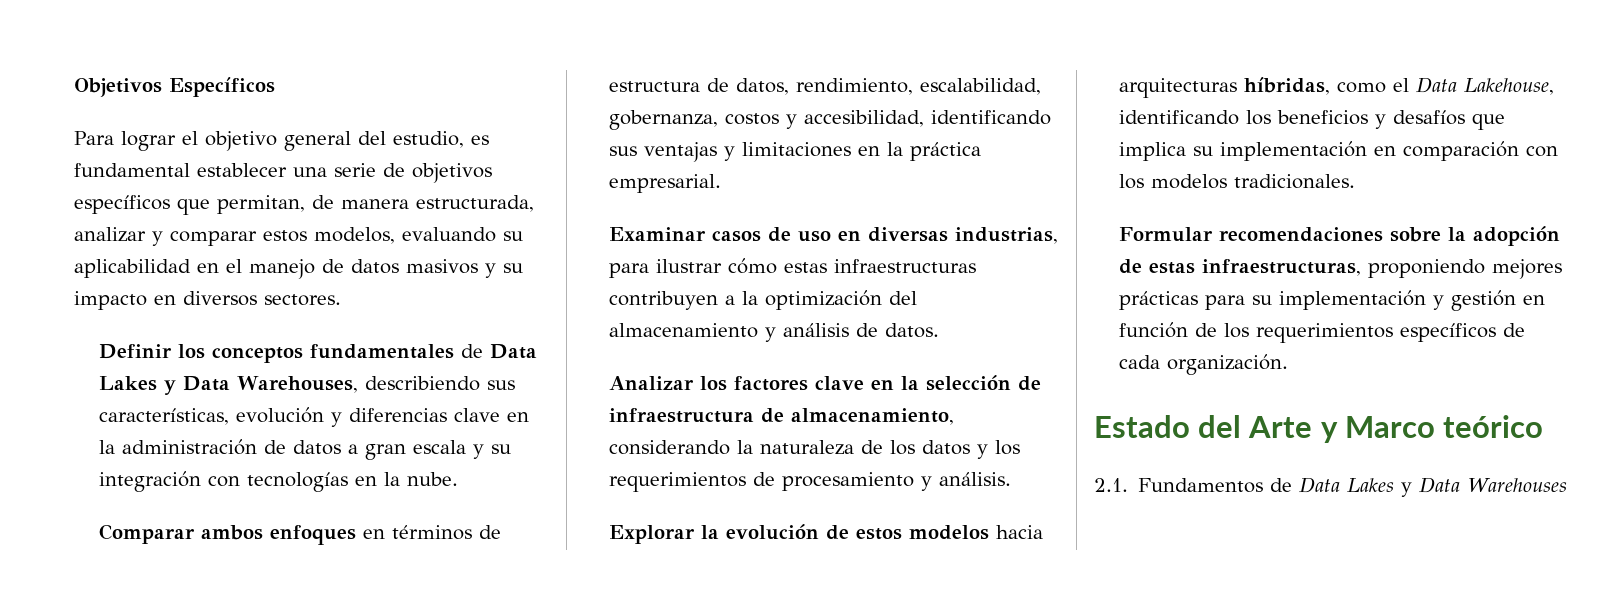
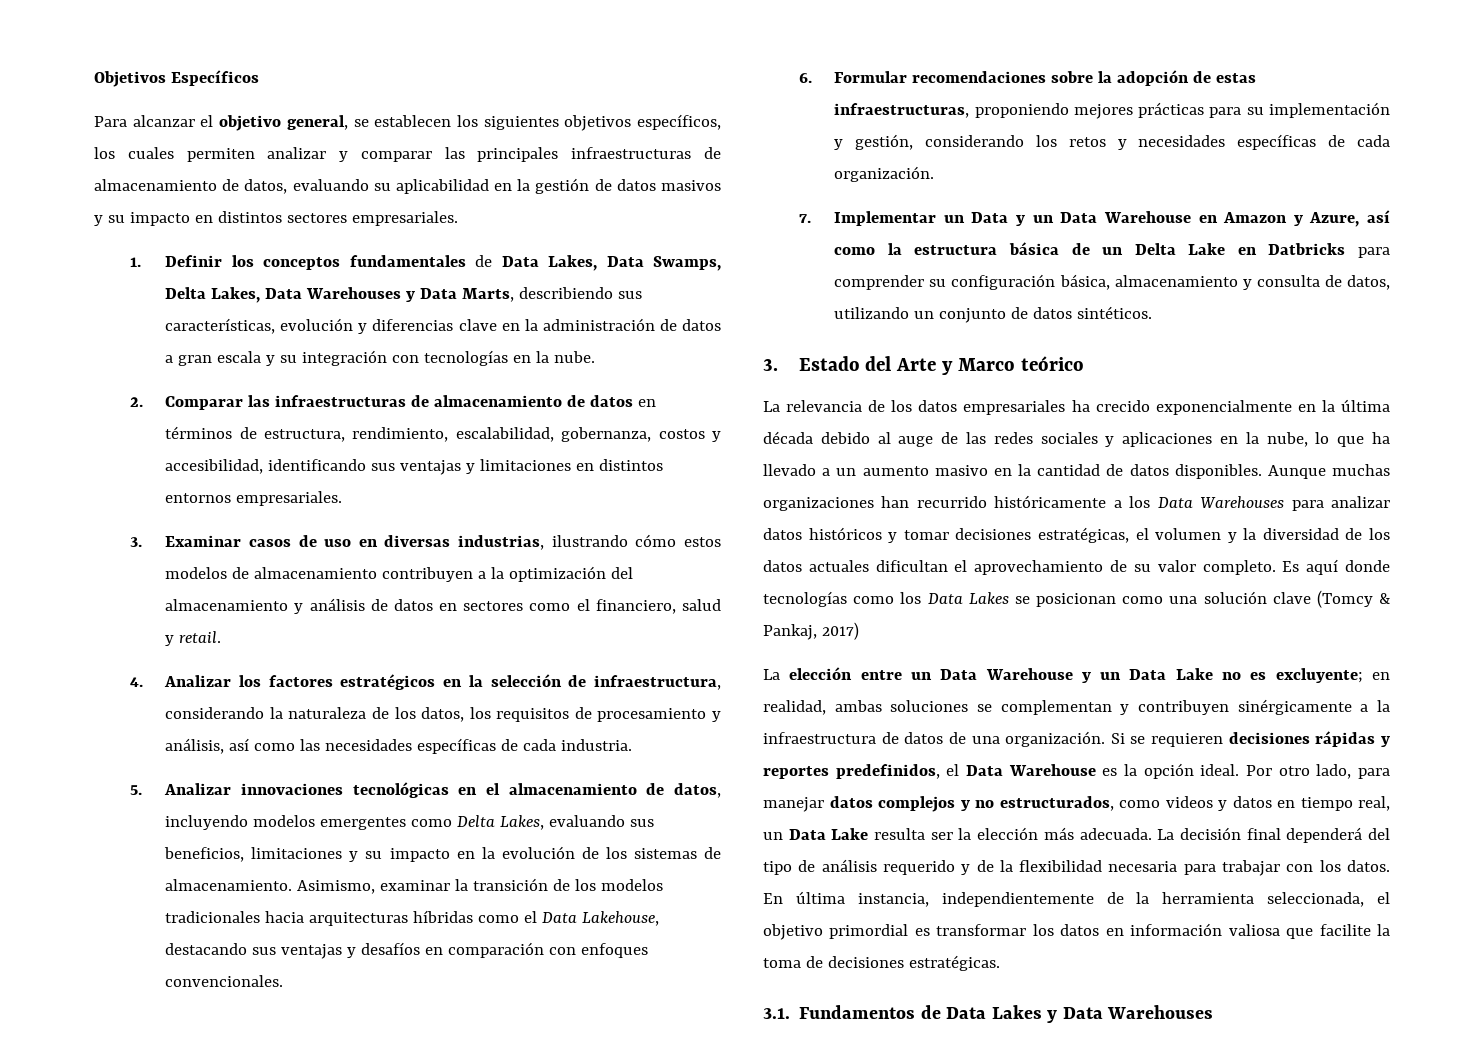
[120,131,489,151] [74,163,492,183] [74,195,534,215] [74,227,395,246] lograr el objetivo general del estudio, es fundamental establecer una serie de objetivos específicos que permitan, de manera estructurada, analizar y comparar estos modelos, -> [132,114,721,131] [94,147,721,162] [94,179,288,194] alcanzar el objetivo general, se establecen los siguientes objetivos específicos, los cuales permiten analizar y comparar las principales infraestructuras de almacenamiento de datos,
[226,259,315,279] el manejo -> [517,178,590,194] la gestión
[183,291,341,306] diversos sectores. // -> [217,211,458,226] [129,257,141,267] distintos sectores empresariales. // 1.
[98,376,358,395] Lakes y Data Warehouses, -> [548,255,721,271] [165,287,515,303] Lakes, Data Swamps, Delta Lakes, Data Warehouses y Data Marts,
[98,524,501,545] [608,78,789,95] Comparar ambos enfoques en términos de estructura de datos, -> [129,395,657,410] [165,426,346,442] 2. Comparar las infraestructuras de almacenamiento de datos en términos de estructura,
[886,142,981,161] [608,174,721,193] la práctica empresarial. // -> [599,459,664,471] [165,491,343,506] [129,537,142,547] distintos entornos empresariales. // 3.
[608,258,976,278] para ilustrar cómo estas infraestructuras -> [551,534,721,547] [165,567,378,579] ilustrando cómo estos modelos de almacenamiento
[884,323,939,338] datos. // -> [393,599,721,614] [165,631,222,646] [129,677,143,687] datos en sectores como el financiero, salud y retail. // 4.
[814,376,864,390] clave -> [340,674,436,690] estratégicos
[608,408,954,425] infraestructura de almacenamiento, -> [594,675,721,690] infraestructura,
[921,440,1020,459] [608,472,1011,492] [608,524,989,544] datos y los requerimientos de procesamiento y análisis. // Explorar la evolución de estos modelos -> [421,707,721,722] [165,738,633,754] [129,782,721,798] [165,815,655,830] [164,846,721,862] [165,878,664,894] [165,911,261,923] datos, los requisitos de procesamiento y análisis, así como las necesidades específicas de cada industria. // 5. Analizar innovaciones tecnológicas en el almacenamiento de datos, incluyendo modelos emergentes como Delta Lakes, evaluando sus beneficios, limitaciones y su impacto en la evolución de los sistemas de almacenamiento. Asimismo, examinar la transición de los modelos tradicionales
[1243,77,1330,95] híbridas, -> [413,910,474,923] híbridas
[1118,110,1505,130] [1118,141,1558,161] [1118,174,1355,189] identificando los beneficios y desafíos que implica su implementación en comparación con los modelos tradicionales. // -> [165,942,649,959] [165,975,284,987] [798,73,812,83] destacando sus ventajas y desafíos en comparación con enfoques convencionales. // 6.
[1450,290,1545,311] [1118,322,1525,343] [1118,354,1288,375] gestión en función de los requerimientos específicos de cada organización. // -> [855,134,1390,150] [834,166,935,182] [798,210,1390,227] [834,242,1390,258] [834,274,1390,290] [834,306,1153,323] [763,359,778,371] gestión, considerando los retos y necesidades específicas de cada organización. // 7. Implementar un Data y un Data Warehouse en Amazon y Azure, así como la estructura básica de un Delta Lake en Datbricks para comprender su configuración básica, almacenamiento y consulta de datos, utilizando un conjunto de datos sintéticos. // 3.
[1094,478,1128,492] 2.1. -> [763,399,1390,415] [763,431,1390,447] [763,464,1390,479] [763,495,1390,511] [763,527,1390,543] [763,559,1390,575] [763,590,1390,608] [763,622,859,640] [763,667,1390,683] [763,699,1390,715] [763,731,1390,747] [763,763,1390,779] [763,796,1390,812] [763,827,1390,843] [763,859,1390,876] [763,891,1390,907] [763,923,1390,940] [763,955,1000,971] [763,1008,790,1019] La relevancia de los datos empresariales ha crecido exponencialmente en la última década debido al auge de las redes sociales y aplicaciones en la nube, lo que ha llevado a un aumento masivo en la cantidad de datos disponibles. Aunque muchas organizaciones han recurrido históricamente a los Data Warehouses para analizar datos históricos y tomar decisiones estratégicas, el volumen y la diversidad de los datos actuales dificultan el aprovechamiento de su valor completo. Es aquí donde tecnologías como los Data Lakes se posicionan como una solución clave (Tomcy & Pankaj, 2017) // La elección entre un Data Warehouse y un Data Lake no es excluyente; en realidad, ambas soluciones se complementan y contribuyen sinérgicamente a la infraestructura de datos de una organización. Si se requieren decisiones rápidas y reportes predefinidos, el Data Warehouse es la opción ideal. Por otro lado, para manejar datos complejos y no estructurados, como videos y datos en tiempo real, un Data Lake resulta ser la elección más adecuada. La decisión final dependerá del tipo de análisis requerido y de la flexibilidad necesaria para trabajar con los datos. En última instancia, independientemente de la herramienta seleccionada, el objetivo primordial es transformar los datos en información valiosa que facilite la toma de decisiones estratégicas. // 3.1.

